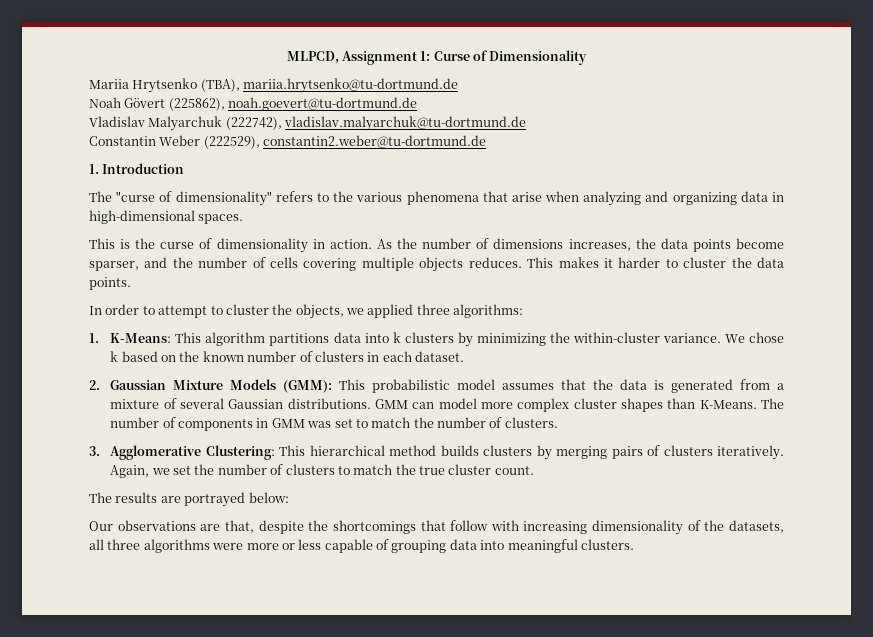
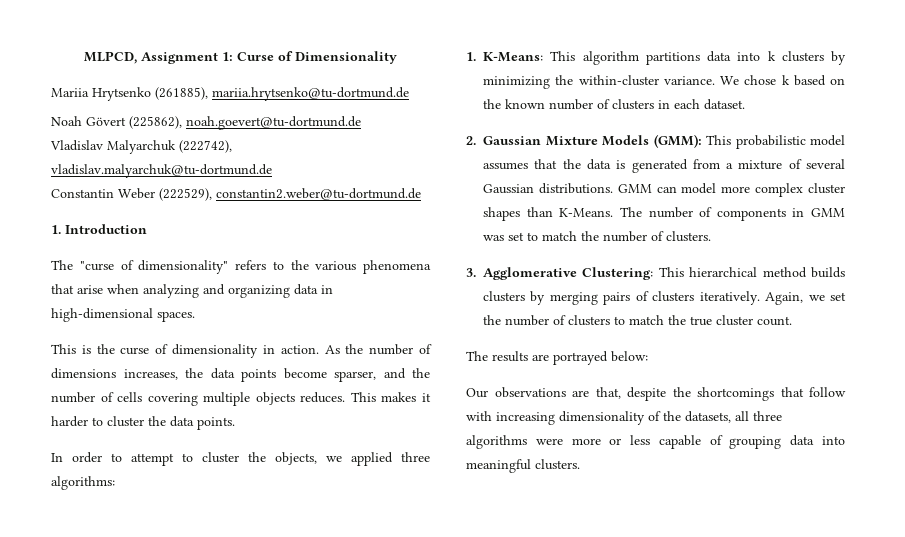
[200,79,240,92] (TBA), -> [155,87,208,100] (261885),

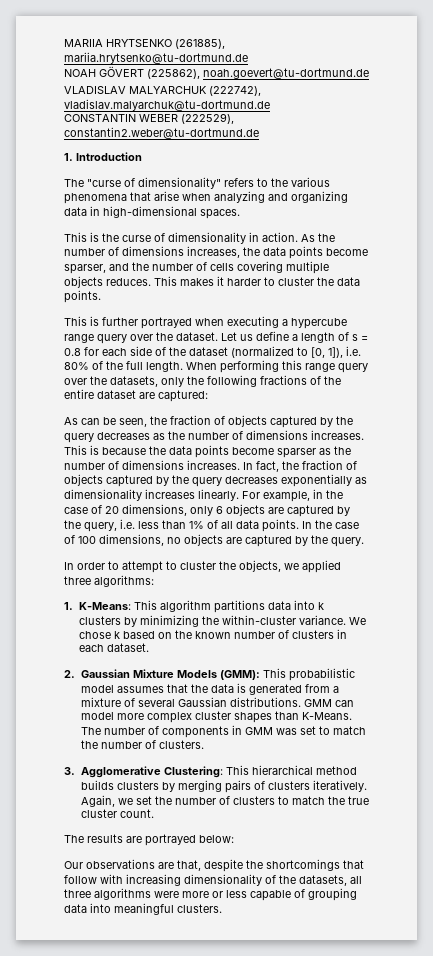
[84,51,397,64] [51,87,151,101] MLPCD, Assignment 1: Curse of Dimensionality // Mariia Hrytsenko -> [64,39,172,47] MARIIA HRYTSENKO
[51,116,126,126] Noah Gövert -> [64,66,144,77] NOAH GÖVERT
[50,140,176,154] Vladislav Malyarchuk -> [64,86,207,94] VLADISLAV MALYARCHUK
[51,188,155,199] Constantin Weber -> [64,114,178,122] CONSTANTIN WEBER
(235, 423) none -> [64,316,347,329] [64,331,368,344] [64,346,361,358] [64,360,368,373] [64,375,341,387] [64,389,208,402] [64,415,353,428] [64,430,364,443] [64,445,351,458] [64,460,357,472] [64,474,367,487] [64,489,343,502] [64,504,350,517] [64,519,359,532] [64,534,364,547] // This is further portrayed when executing a hypercube range query over the dataset. Let us define a length of s = 0.8 for each side of the dataset (normalized to [0, 1]), i.e. 80% of the full length. When performing this range query over the datasets, only the following fractions of the entire dataset are captured: // As can be seen, the fraction of objects captured by the query decreases as the number of dimensions increases. This is because the data points become sparser as the number of dimensions increases. In fact, the fraction of objects captured by the query decreases exponentially as dimensionality increases linearly. For example, in the case of 20 dimensions, only 6 objects are captured by the query, i.e. less than 1% of all data points. In the case of 100 dimensions, no objects are captured by the query.

